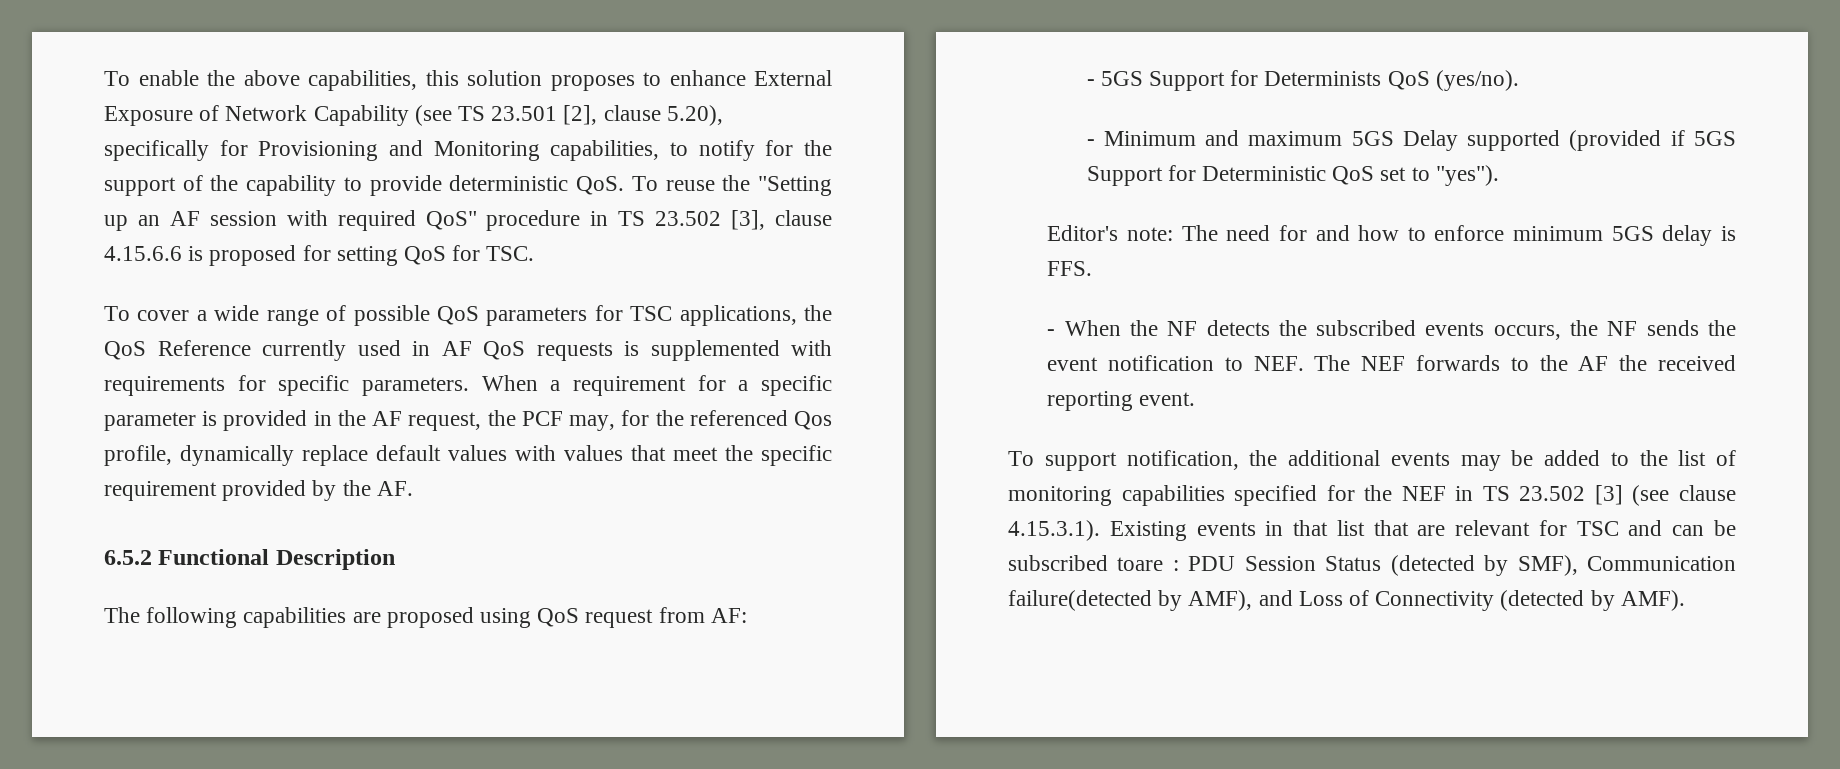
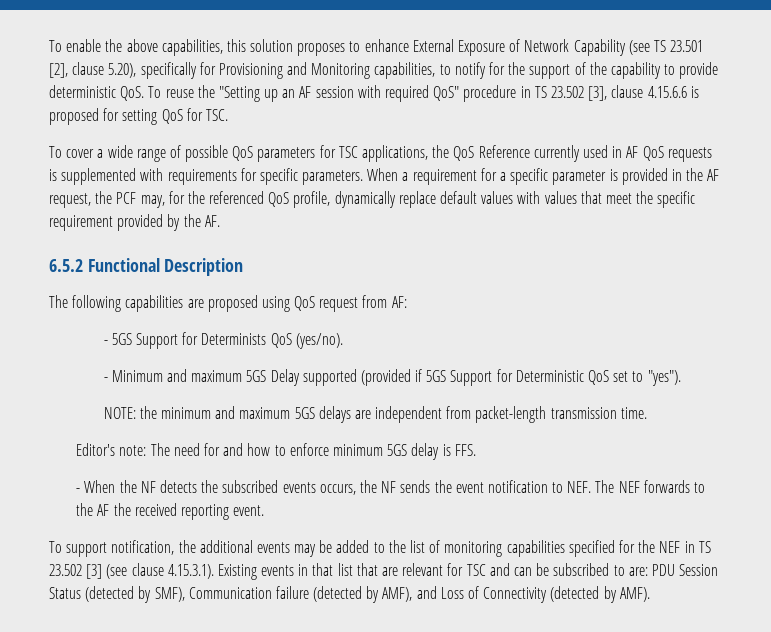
[794,411,833,430] Qos -> [268,192,290,207] QoS
(1499, 175) none -> [103,406,647,423] // NOTE: the minimum and maximum 5GS delays are independent from packet-length transmission time.
[1117,557,1179,571] toare : -> [613,565,648,576] to are:
[1008,590,1152,611] failure(detected -> [275,586,363,602] failure (detected

